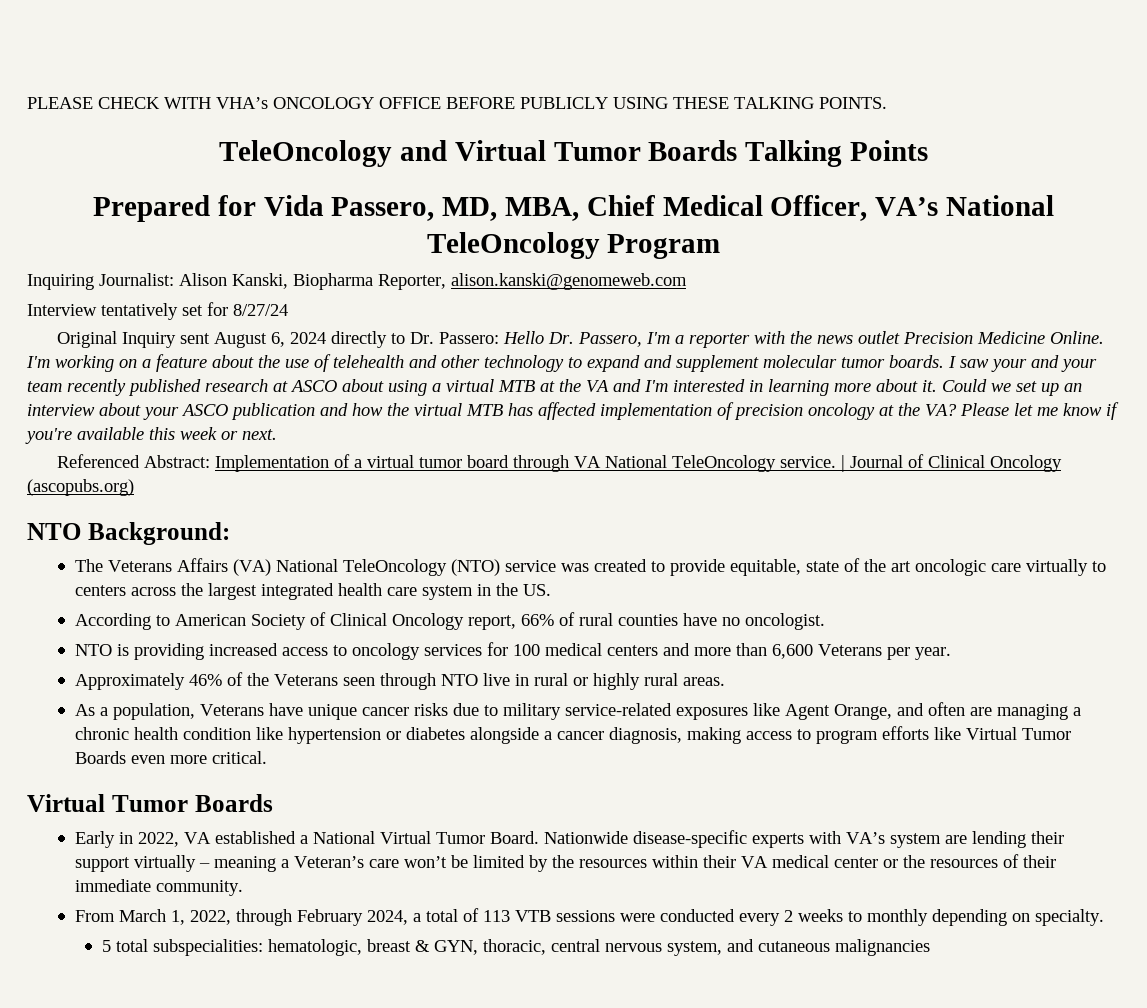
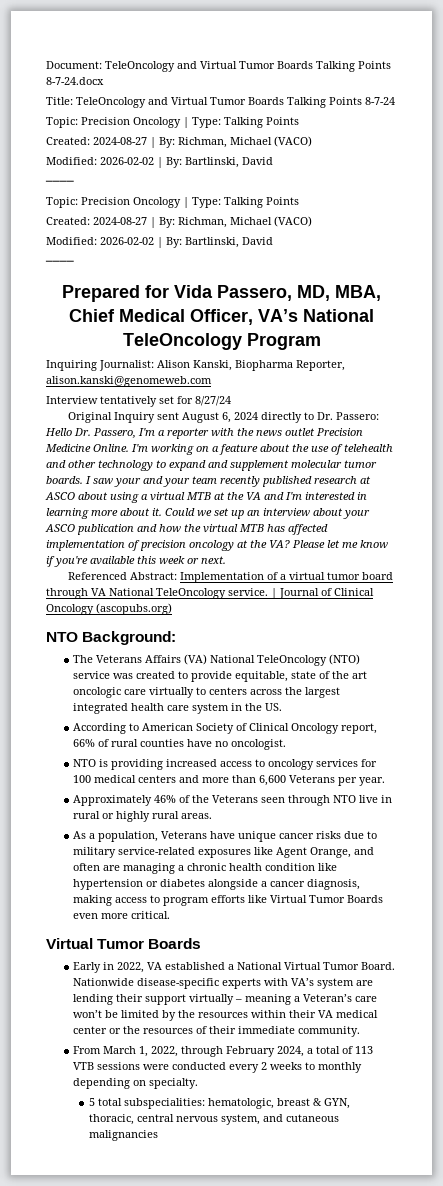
[27,97,887,109] [219,140,928,167] PLEASE CHECK WITH VHA’s ONCOLOGY OFFICE BEFORE PUBLICLY USING THESE TALKING POINTS. // TeleOncology and Virtual Tumor Boards Talking Points -> [46,61,391,72] [46,77,104,85] [46,97,395,108] [46,117,299,128] [46,136,312,148] [46,157,273,168] [45,180,74,185] [46,197,299,208] [46,216,312,228] [46,237,273,248] [45,260,74,265] Document: TeleOncology and Virtual Tumor Boards Talking Points 8-7-24.docx // Title: TeleOncology and Virtual Tumor Boards Talking Points 8-7-24 // Topic: Precision Oncology | Type: Talking Points // Created: 2024-08-27 | By: Richman, Michael (VACO) // Modified: 2026-02-02 | By: Bartlinski, David // ──── // Topic: Precision Oncology | Type: Talking Points // Created: 2024-08-27 | By: Richman, Michael (VACO) // Modified: 2026-02-02 | By: Bartlinski, David // ────

